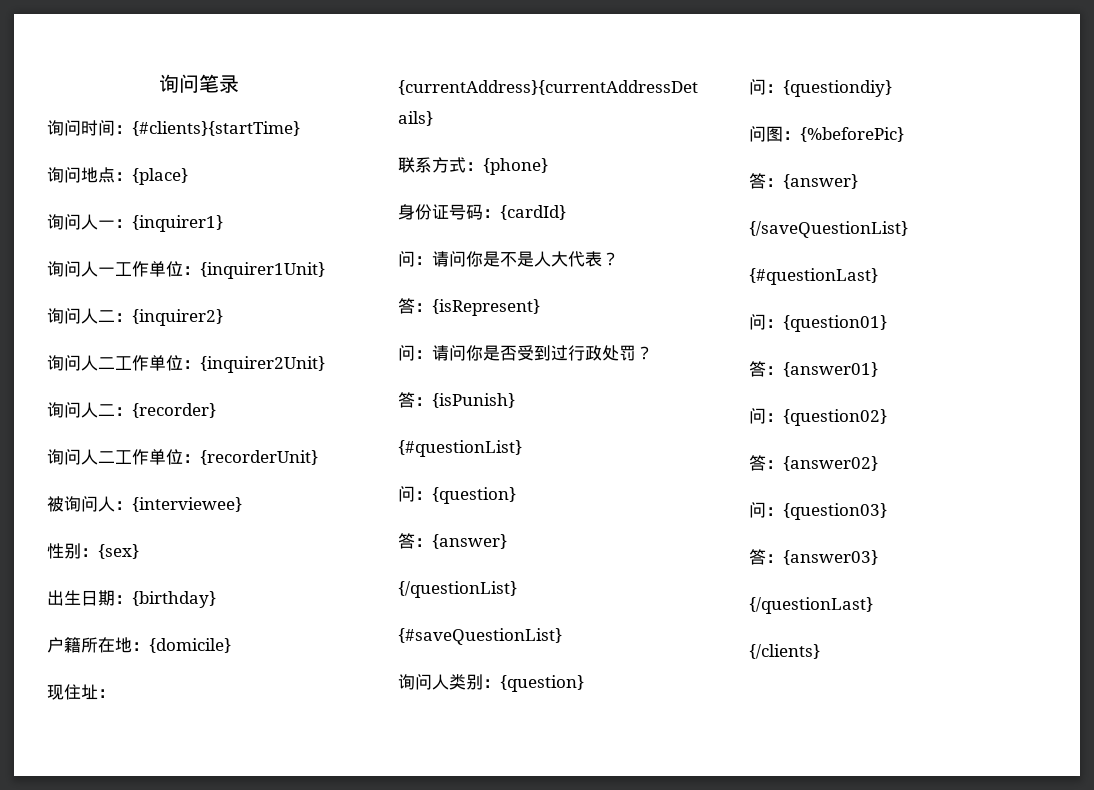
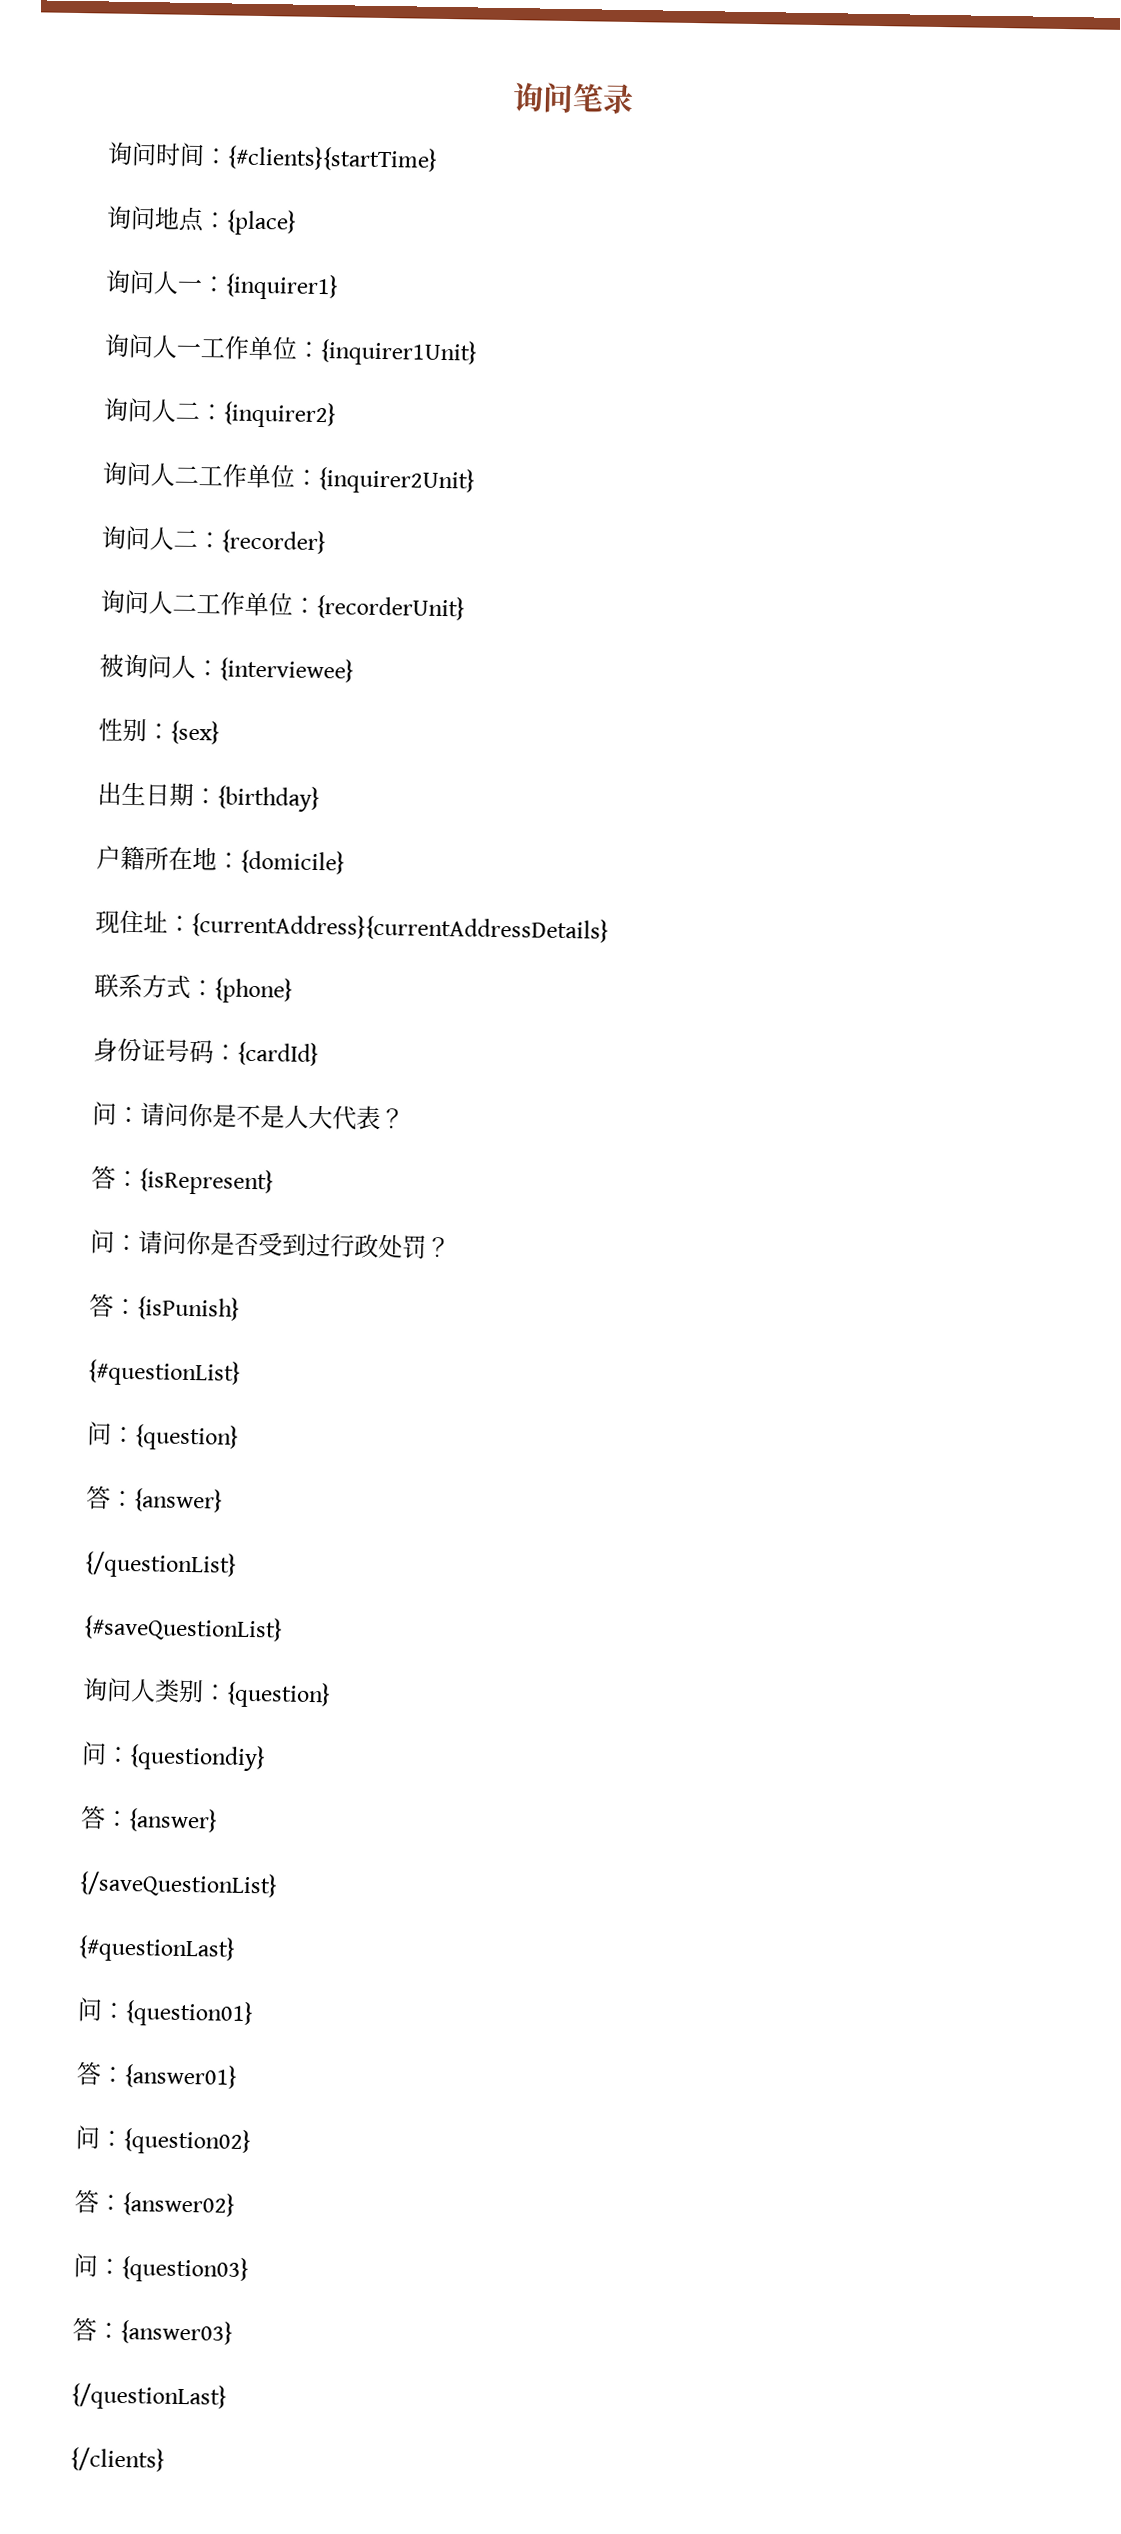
[749,126,904,142] // 问图：{%beforePic} -> (266, 1758) none

